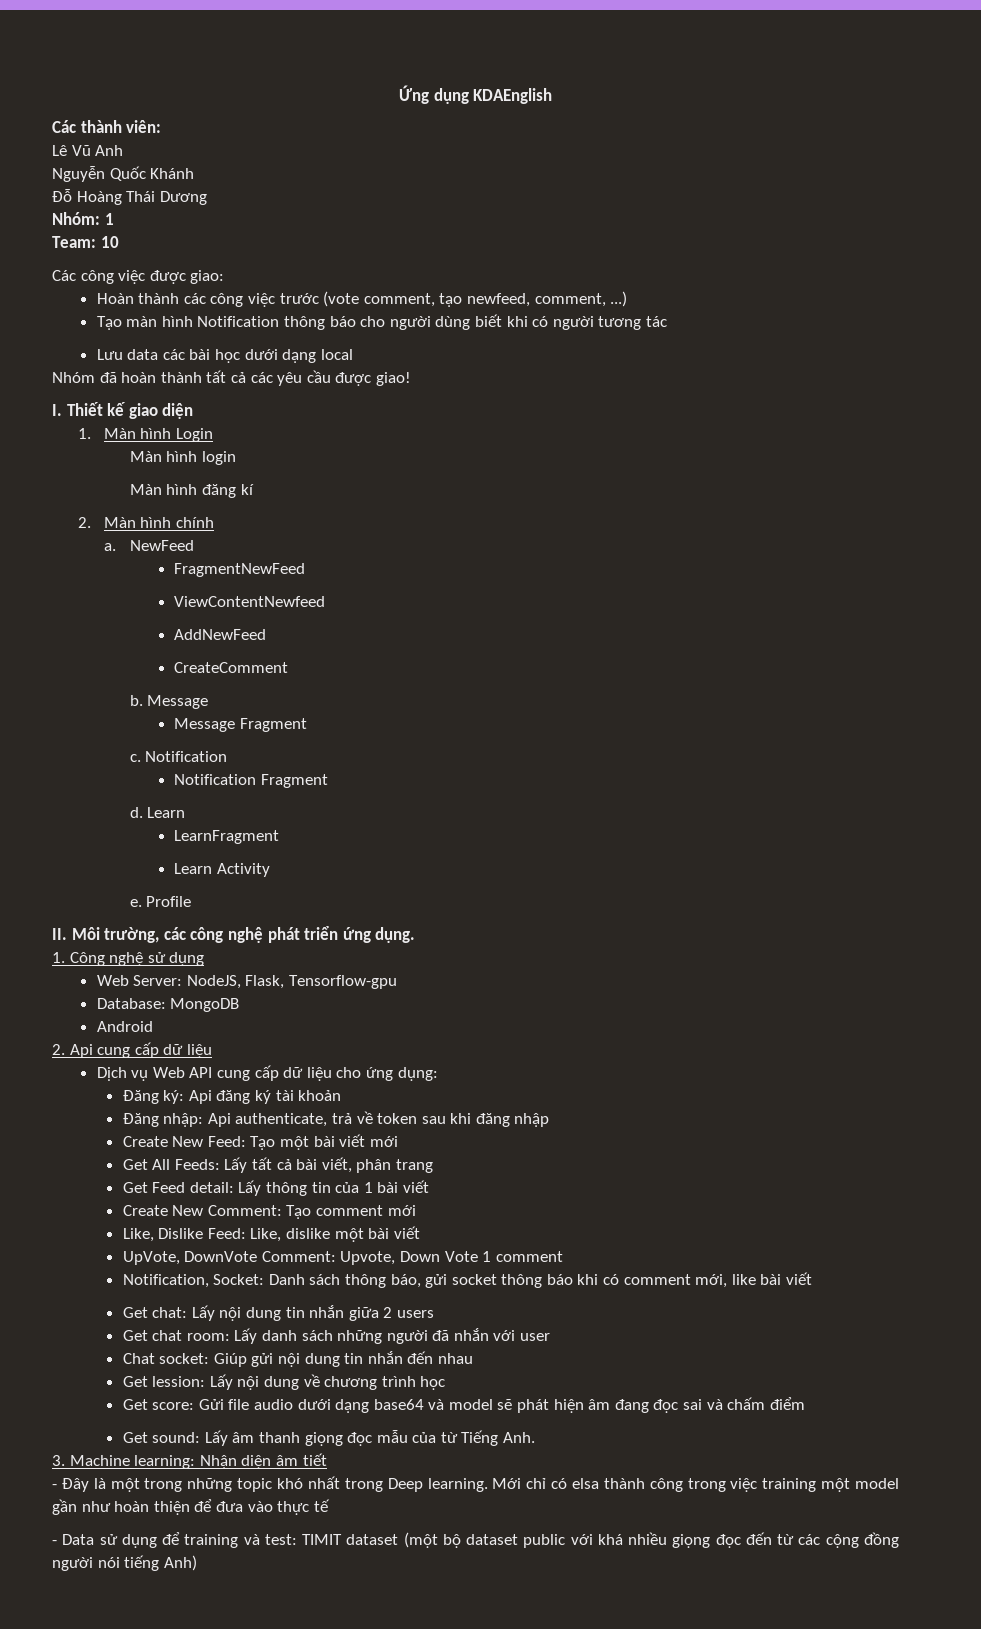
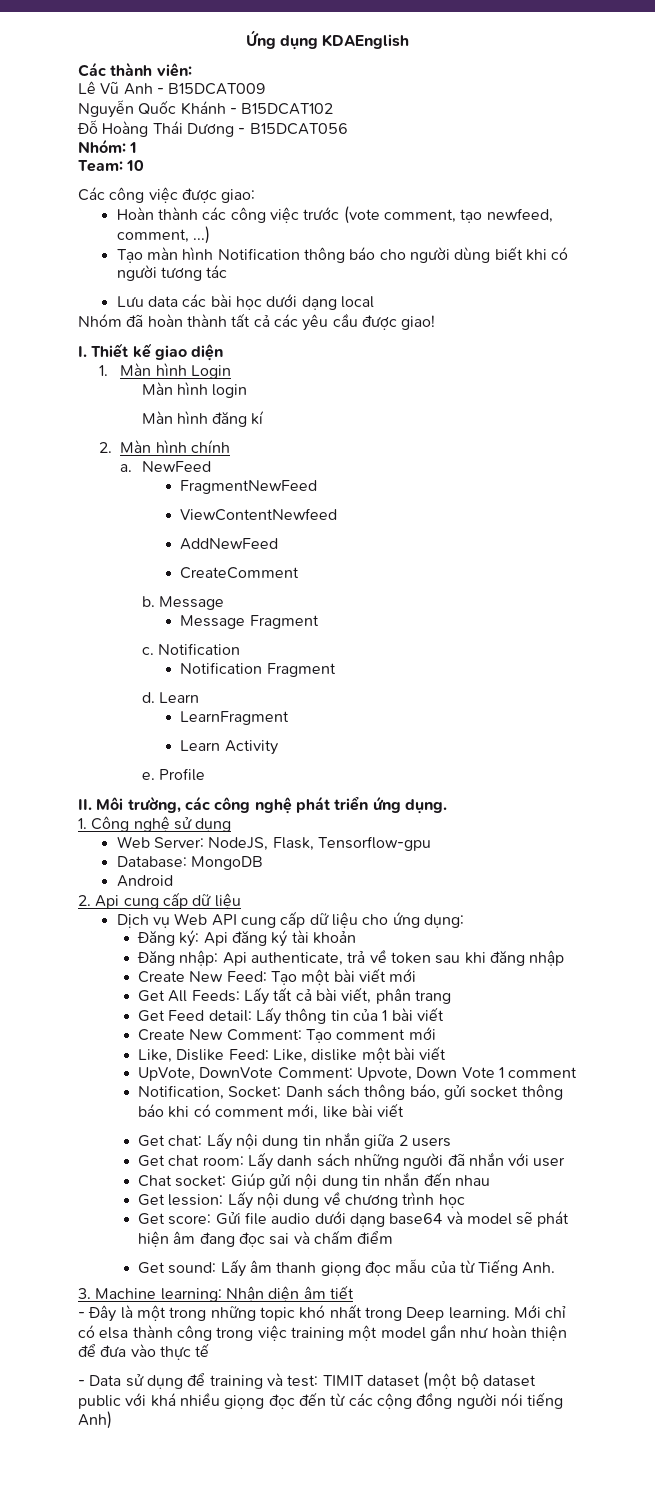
(124, 150) none -> [156,83,266,95] - B15DCAT009
(195, 173) none -> [229,103,334,115] - B15DCAT102
(207, 198) none -> [238,123,348,135] - B15DCAT056

